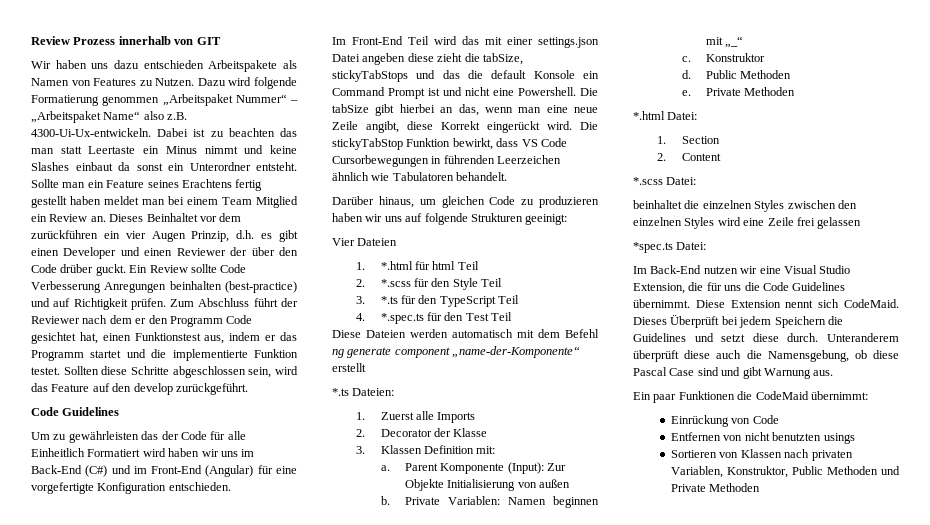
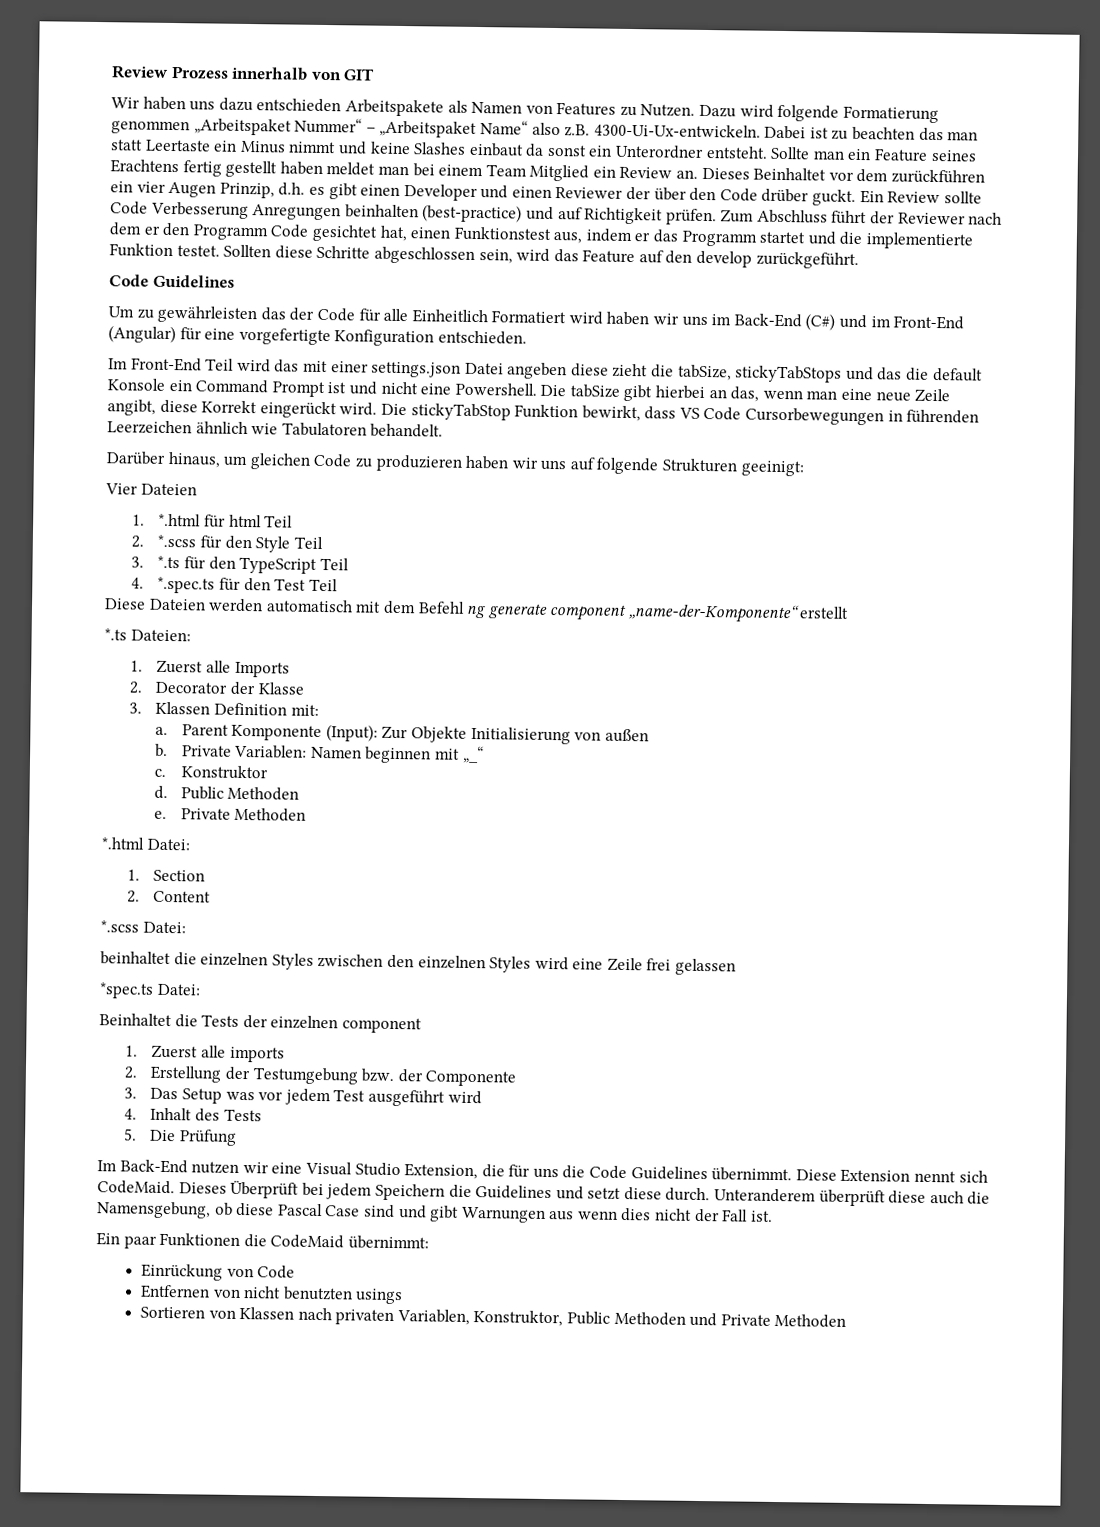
(707, 246) none -> [99,1013,422,1034] [125,1044,285,1063] [124,1065,517,1087] [124,1087,482,1107] [124,1107,262,1122] [124,1128,238,1146] // Beinhaltet die Tests der einzelnen component // 1. Zuerst alle imports // 2. Erstellung der Testumgebung bzw. der Componente // 3. Das Setup was vor jedem Test ausgeführt wird // 4. Inhalt des Tests // 5. Die Prüfung
[763,368,834,379] Warnung aus. -> [460,1206,773,1223] Warnungen aus wenn dies nicht der Fall ist.

